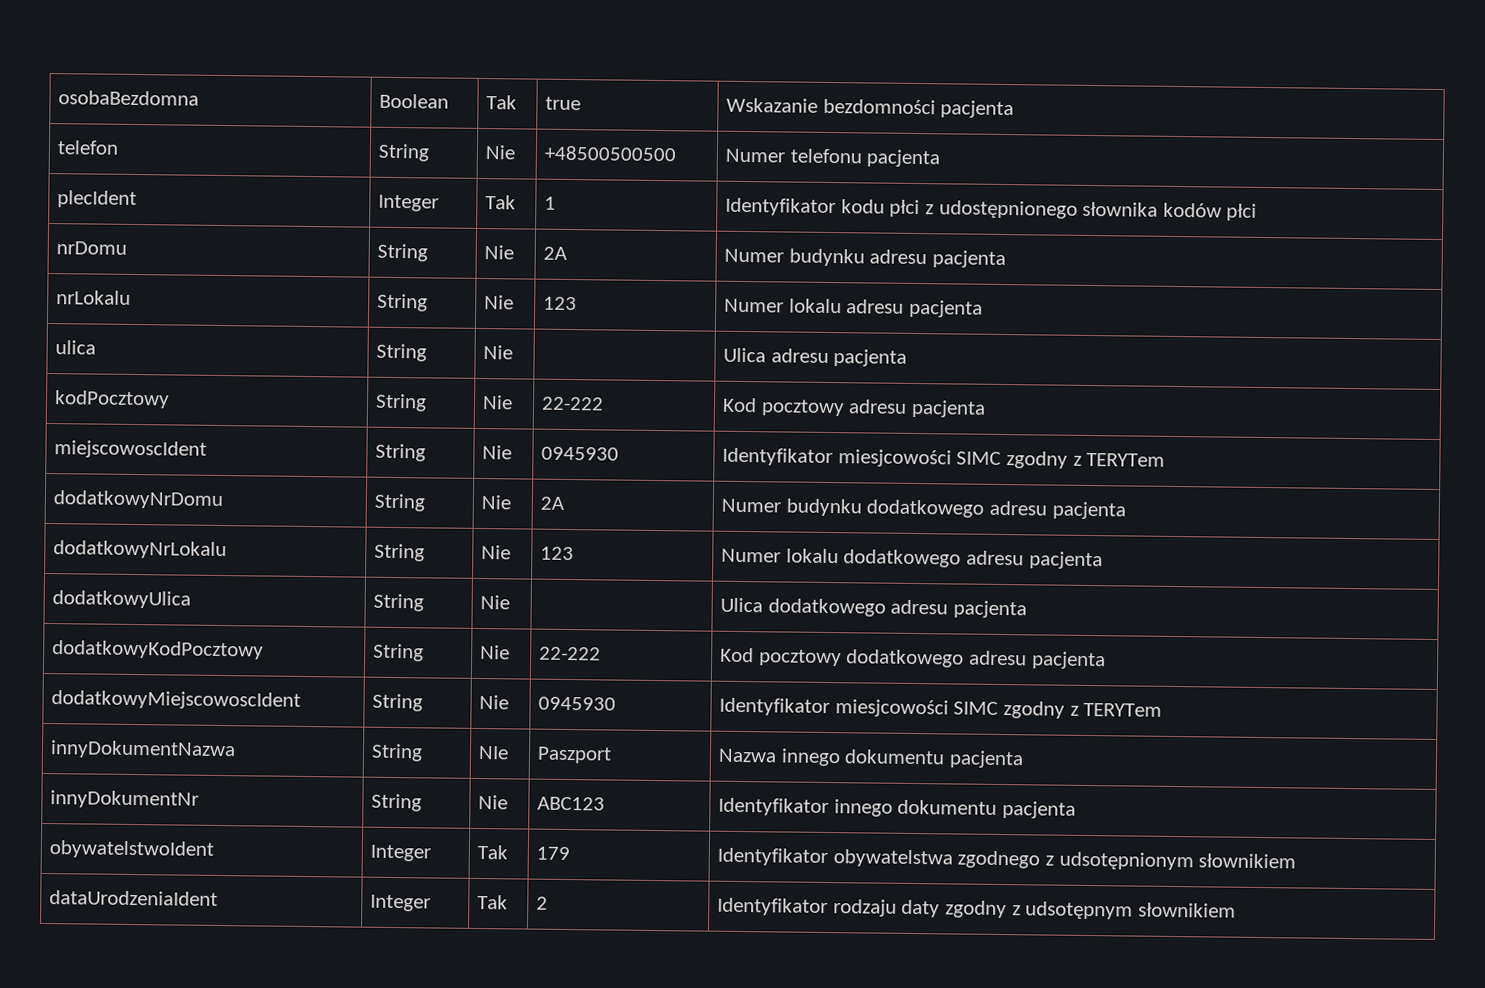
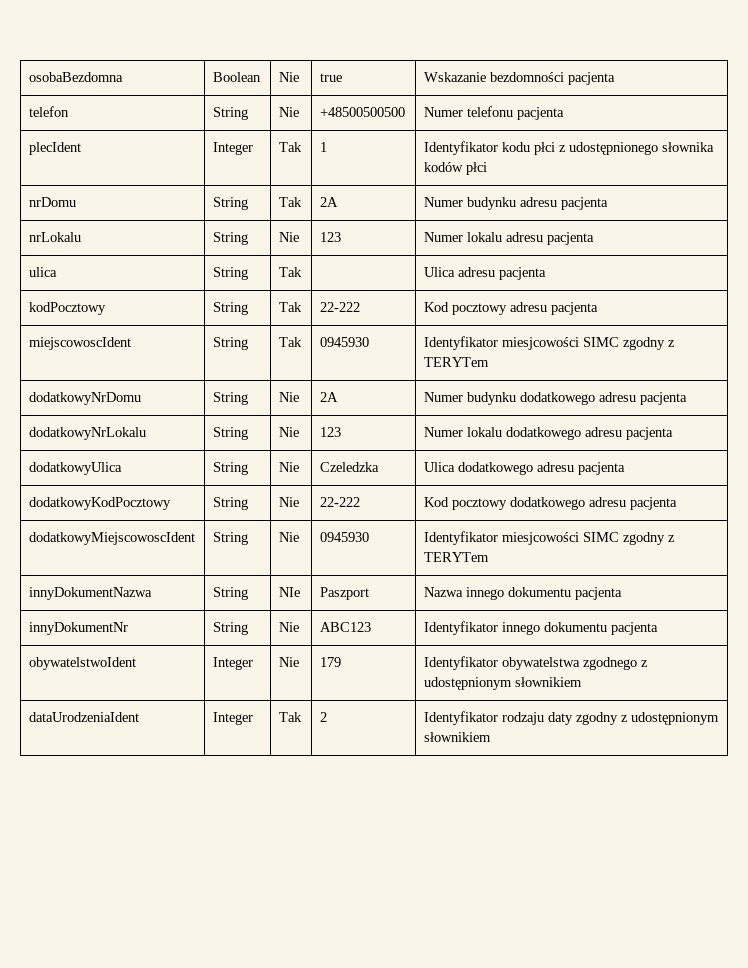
[486,95,518,110] Tak -> [278,72,299,82] Nie
[484,245,515,260] Nie -> [278,197,302,207] Tak
[483,345,514,360] Nie -> [278,267,302,277] Tak
[482,395,514,410] Nie -> [278,302,302,312] Tak
[482,445,513,460] Nie -> [278,337,302,347] Tak
(511, 602) none -> [319,462,379,472] Czeledzka
[477,844,509,860] Tak -> [278,657,299,667] Nie
[1058,851,1194,871] udsotępnionym -> [423,677,512,690] udostępnionym
[1025,901,1134,920] udsotępnym -> [630,712,719,725] udostępnionym

